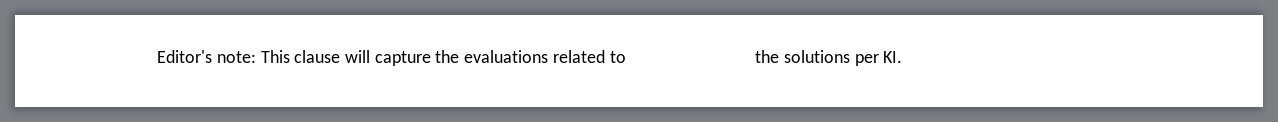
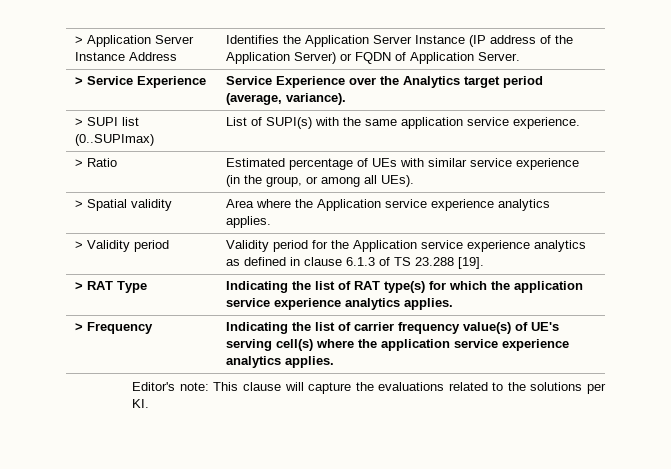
(157, 56) none -> [75,35,195,47] [75,52,178,61] [226,35,574,47] [226,52,521,64] [75,76,207,88] [226,76,544,88] [226,93,347,105] [75,117,140,126] [75,134,155,146] [226,117,581,129] [75,158,118,167] [226,158,580,170] [226,175,415,187] [75,199,173,211] [226,199,551,211] [226,216,272,228] [75,240,170,252] [226,240,587,252] [226,257,485,269] [75,281,148,293] [226,281,584,293] [226,298,454,310] [75,322,154,334] [226,322,560,334] [226,339,570,351] [226,356,335,368] > Application Server Instance Address | Identifies the Application Server Instance (IP address of the Application Server) or FQDN of Application Server. // > Service Experience | Service Experience over the Analytics target period (average, variance). // > SUPI list (0..SUPImax) | List of SUPI(s) with the same application service experience. // > Ratio | Estimated percentage of UEs with similar service experience (in the group, or among all UEs). // > Spatial validity | Area where the Application service experience analytics applies. // > Validity period | Validity period for the Application service experience analytics as defined in clause 6.1.3 of TS 23.288 [19]. // > RAT Type | Indicating the list of RAT type(s) for which the application service experience analytics applies. // > Frequency | Indicating the list of carrier frequency value(s) of UE's serving cell(s) where the application service experience analytics applies. //

